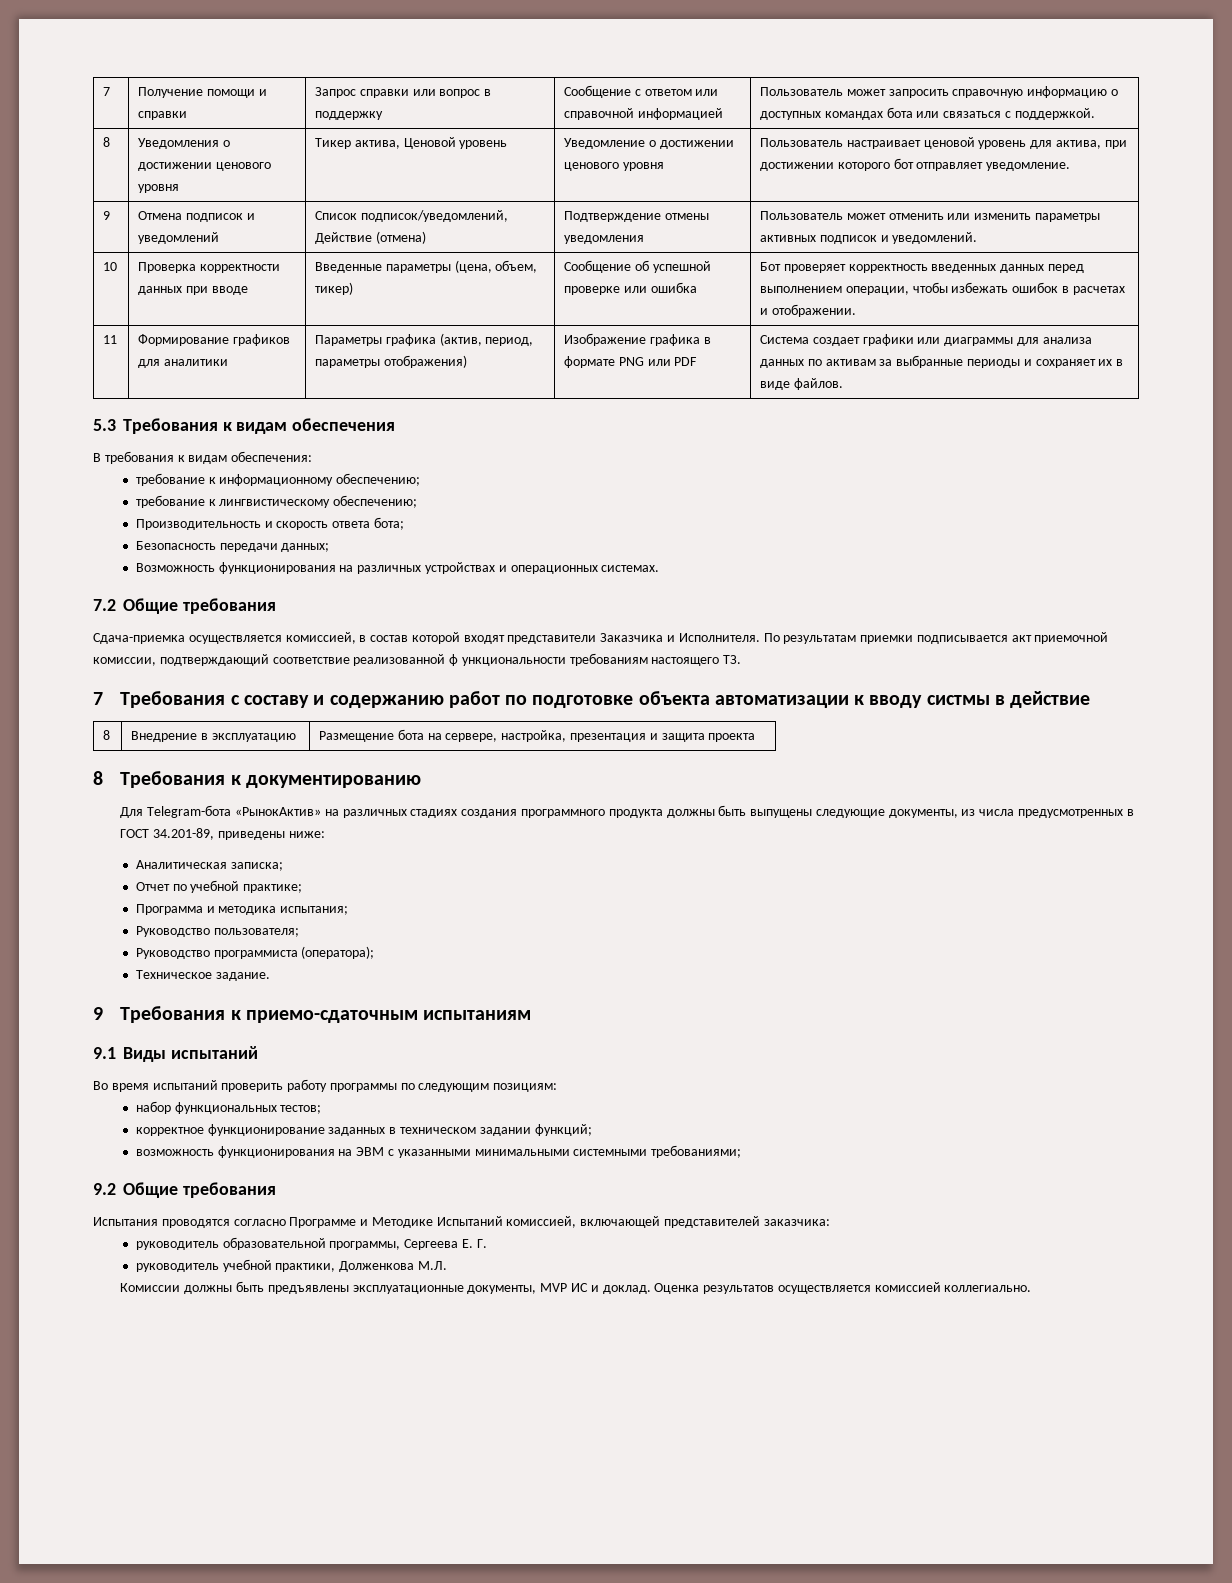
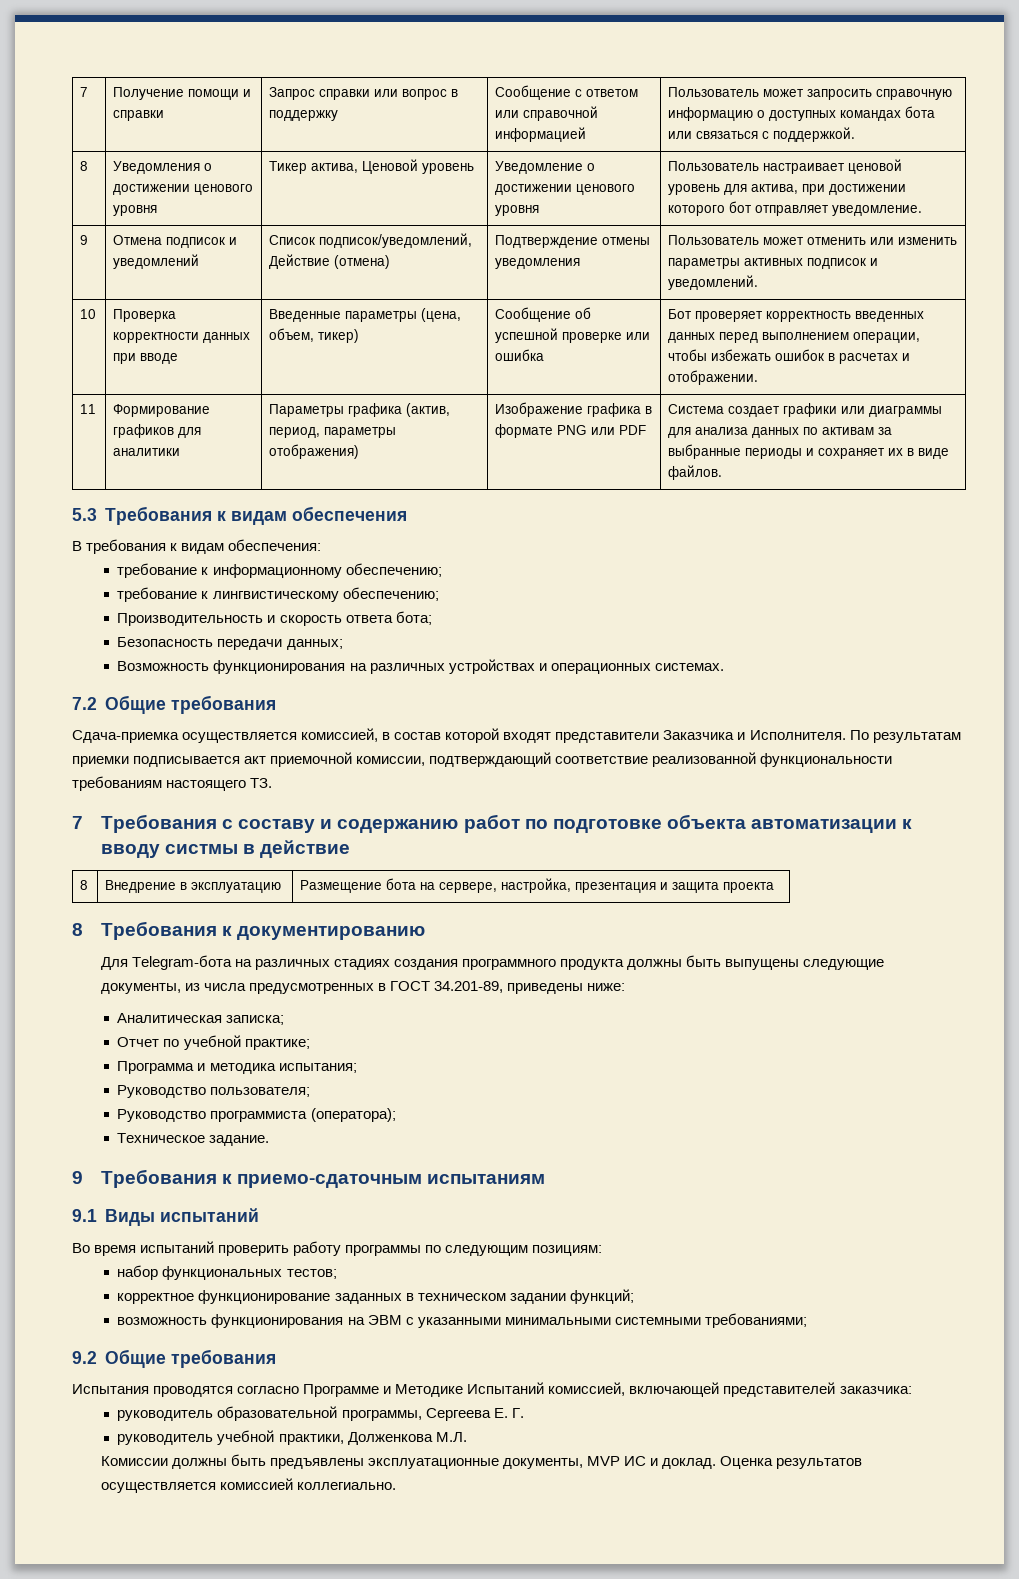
[449,654,566,666] ф ункциональности -> [760,753,893,767] функциональности
[235,807,322,816] «РынокАктив» -> (232, 962) none

